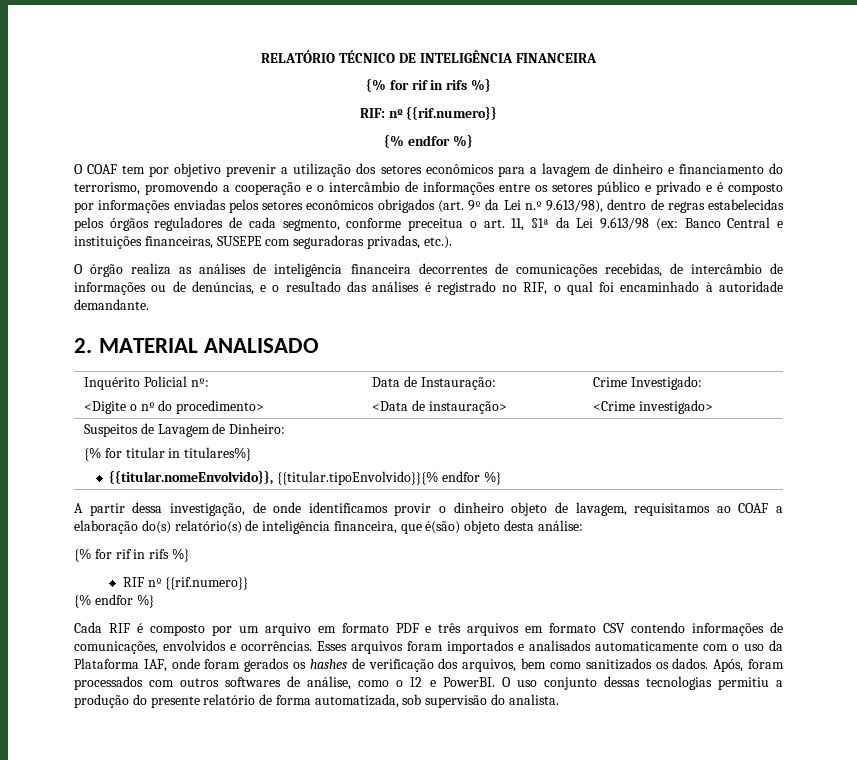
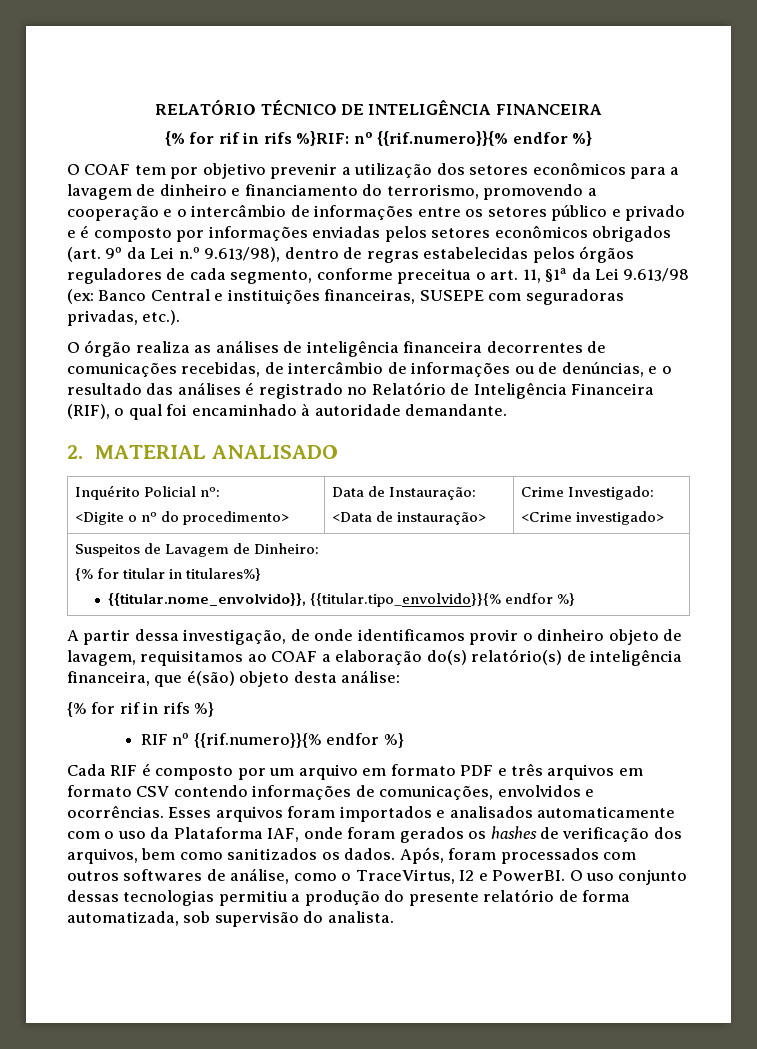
[470,78,491,92] [359,106,498,120] [384,134,405,148] %} // RIF: nº {{rif.numero}} // {% -> [296,131,509,146] %}RIF: nº {{rif.numero}}{%
[523,282,548,295] RIF, -> [371,382,655,399] [67,404,110,419] Relatório de Inteligência Financeira (RIF),
[109,470,439,485] {{titular.nomeEnvolvido}}, {{titular.tipoEnvolvido}}{% -> [108,593,502,607] {{titular.nome_envolvido}}, {{titular.tipo_envolvido}}{%
[165,577,249,590] [74,594,91,608] {{rif.numero}} // {% -> [193,733,322,748] {{rif.numero}}{%
(404, 683) none -> [355,869,455,884] TraceVirtus,

